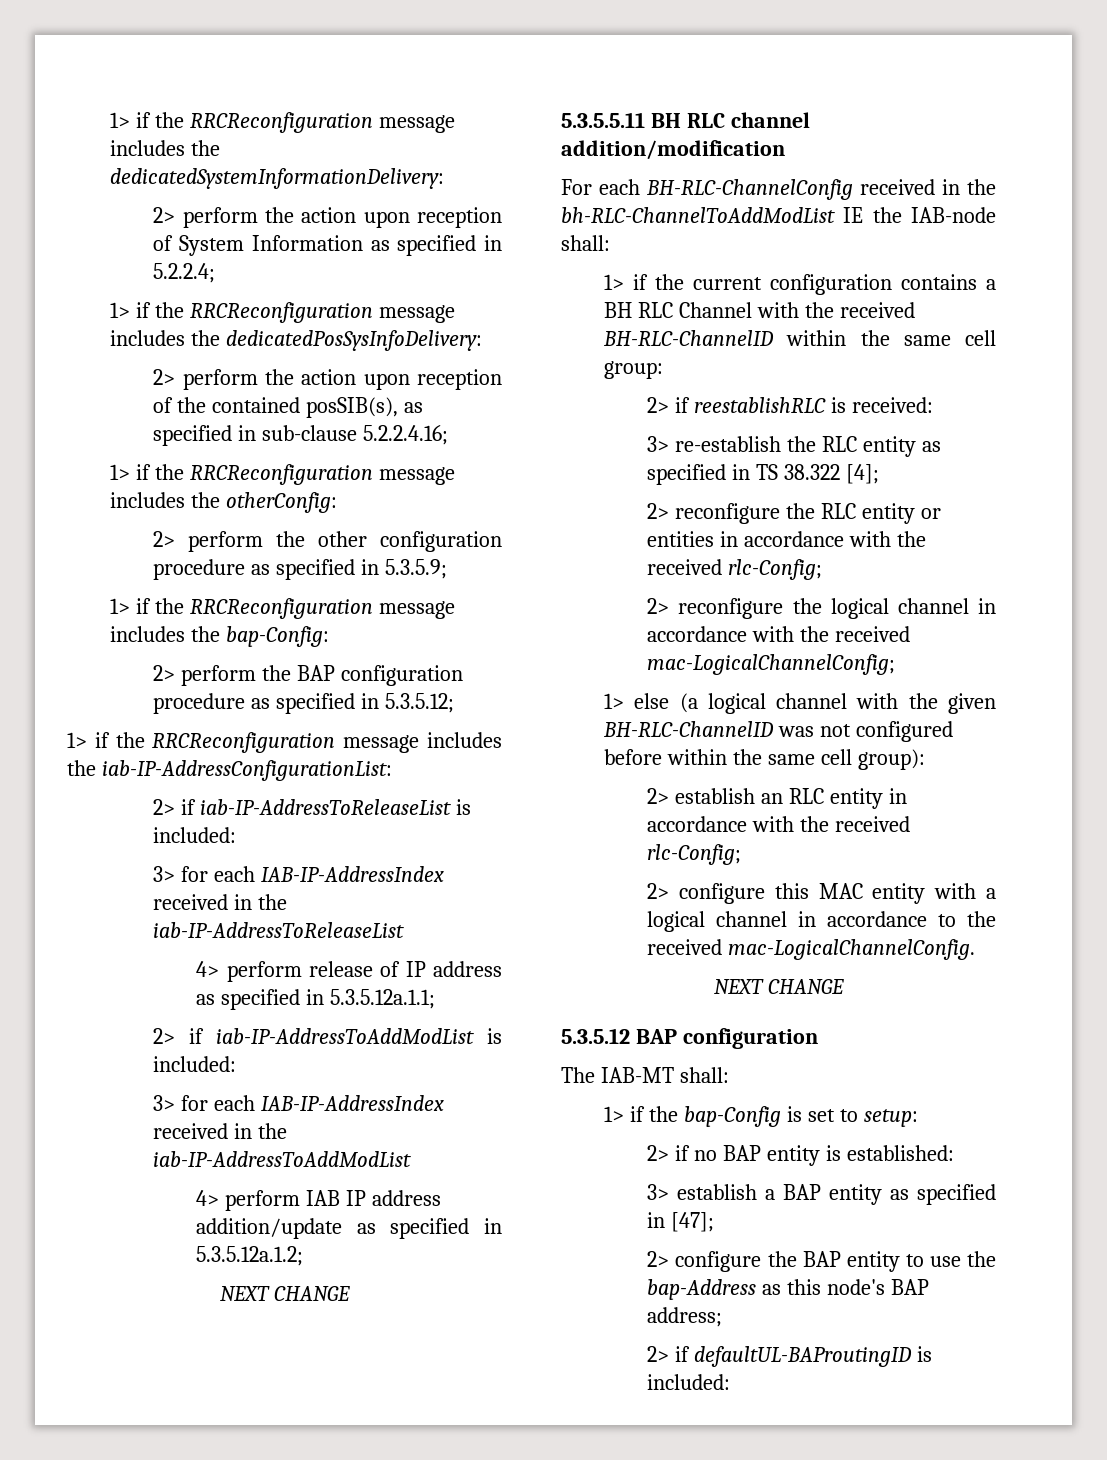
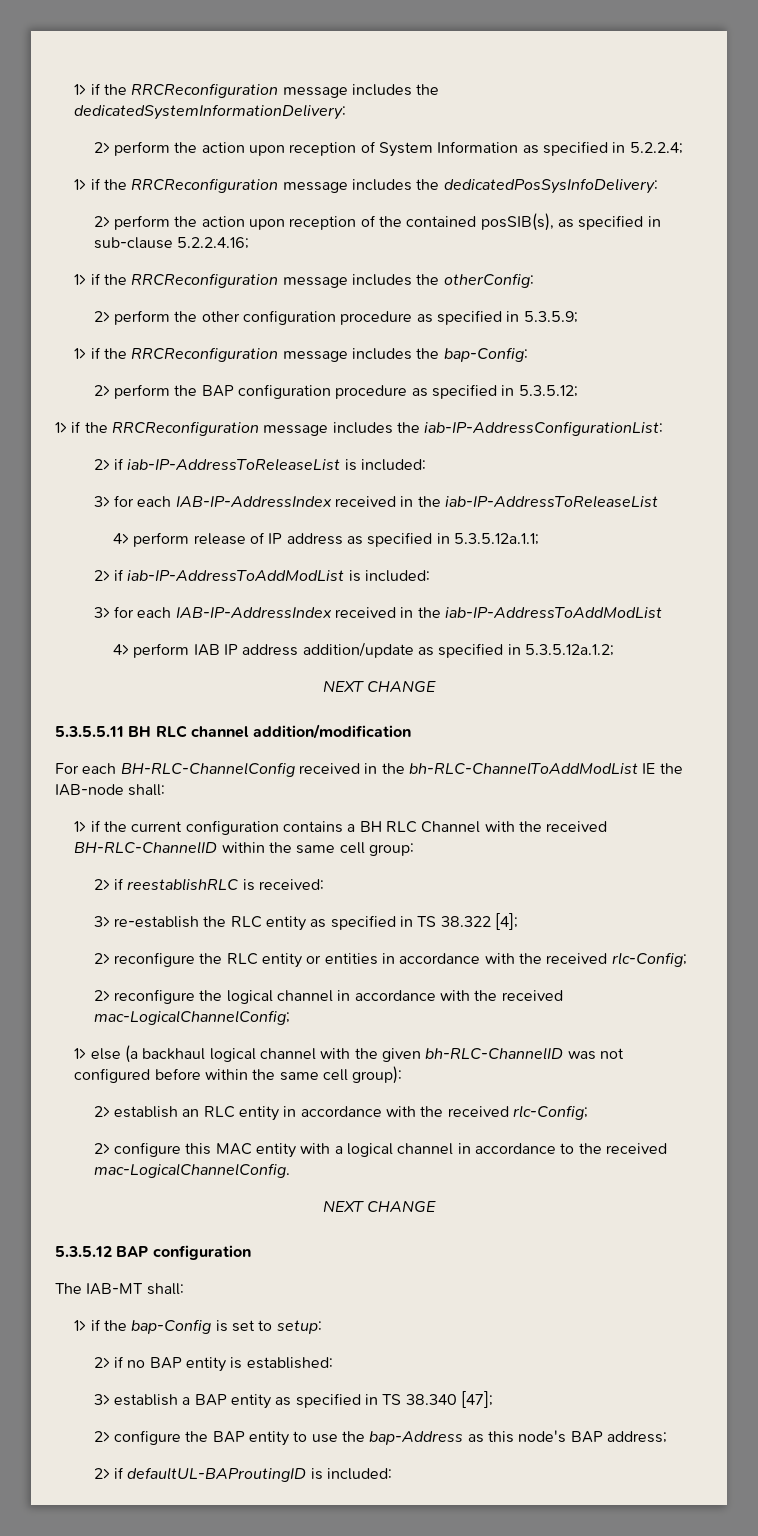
(698, 703) none -> [142,1048,206,1060] backhaul
[603,721,775,737] BH-RLC-ChannelID -> [425,1047,564,1060] bh-RLC-ChannelID
(666, 1220) none -> [382,1394,457,1405] TS 38.340

